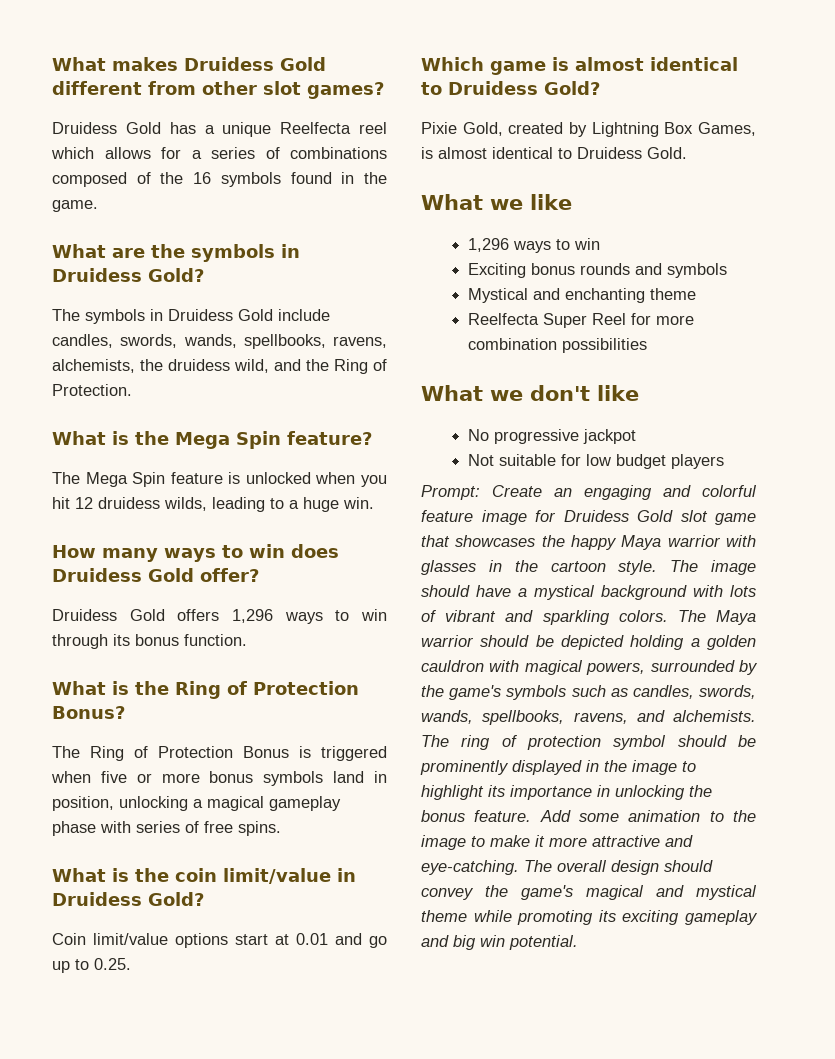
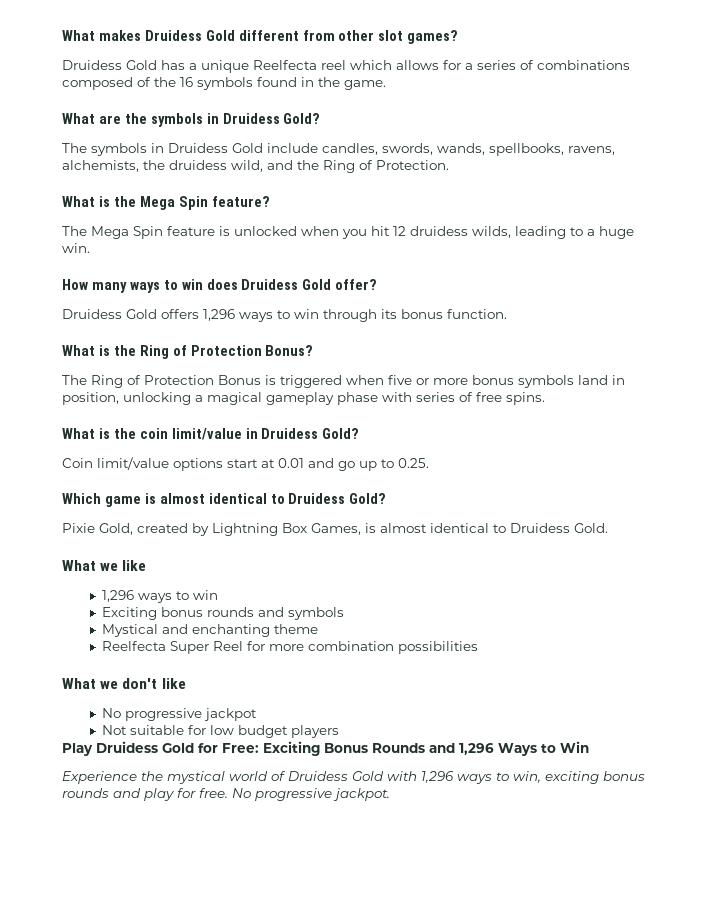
[421,485,757,500] [421,510,756,525] [421,535,756,550] [421,560,756,575] [421,585,756,600] [421,610,756,625] [421,635,756,650] [421,660,758,675] [421,685,756,700] [421,710,756,725] [421,735,756,750] [420,760,696,775] [421,785,712,800] [421,810,756,822] [421,835,693,850] [421,860,713,875] [421,885,757,900] [421,910,758,925] [421,935,578,950] Prompt: Create an engaging and colorful feature image for Druidess Gold slot game that showcases the happy Maya warrior with glasses in the cartoon style. The image should have a mystical background with lots of vibrant and sparkling colors. The Maya warrior should be depicted holding a golden cauldron with magical powers, surrounded by the game's symbols such as candles, swords, wands, spellbooks, ravens, and alchemists. The ring of protection symbol should be prominently displayed in the image to highlight its importance in unlocking the bonus feature. Add some animation to the image to make it more attractive and eye-catching. The overall design should convey the game's magical and mystical theme while promoting its exciting gameplay and big win potential. -> [62,741,589,756] [62,771,645,784] [62,788,390,801] Play Druidess Gold for Free: Exciting Bonus Rounds and 1,296 Ways to Win // Experience the mystical world of Druidess Gold with 1,296 ways to win, exciting bonus rounds and play for free. No progressive jackpot.

